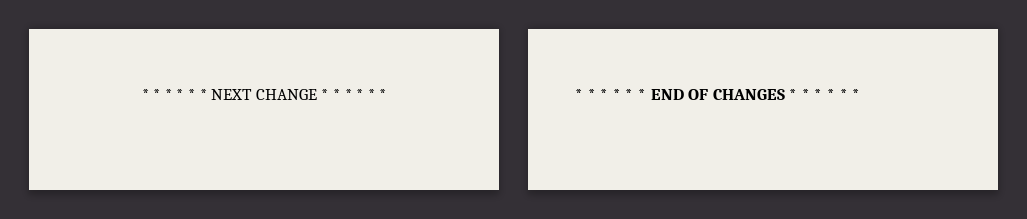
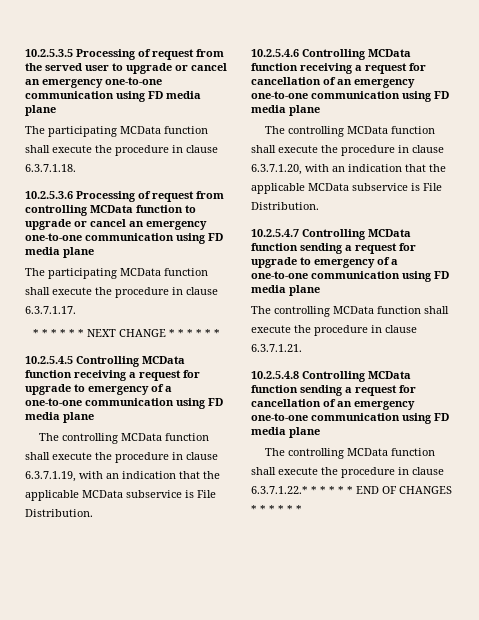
(141, 94) none -> [25,49,224,60] [25,63,227,74] [25,77,162,88] [25,91,201,102] [25,105,56,116] [25,126,208,137] [25,145,218,156] [25,164,76,172] [25,191,224,202] [25,205,196,216] [25,219,207,230] [25,233,223,244] [25,247,94,258] [25,268,208,279] [25,287,218,298] [25,306,76,314] 10.2.5.3.5 Processing of request from the served user to upgrade or cancel an emergency one-to-one communication using FD media plane // The participating MCData function shall execute the procedure in clause 6.3.7.1.18. // 10.2.5.3.6 Processing of request from controlling MCData function to upgrade or cancel an emergency one-to-one communication using FD media plane // The participating MCData function shall execute the procedure in clause 6.3.7.1.17. //
[575,89,583,100] * -> [25,356,185,367] [25,370,200,381] [25,384,172,395] [25,398,223,409] [25,412,94,423] [39,433,210,444] [25,452,218,463] [25,471,220,482] [25,490,216,501] [25,509,93,517] [251,49,411,60] [251,63,426,74] [251,77,415,88] [251,91,449,102] [251,105,320,116] [265,126,436,137] [251,145,444,156] [251,164,446,175] [251,183,442,194] [251,202,319,210] [251,229,411,240] [251,243,416,254] [251,257,398,268] [251,271,449,282] [251,285,320,296] [251,306,449,317] [251,325,417,336] [251,344,302,352] [251,371,411,382] [251,385,416,396] [251,399,415,410] [251,413,449,424] [251,427,320,438] [265,448,436,459] [251,467,444,478] [251,486,308,494] 10.2.5.4.5 Controlling MCData function receiving a request for upgrade to emergency of a one-to-one communication using FD media plane // The controlling MCData function shall execute the procedure in clause 6.3.7.1.19, with an indication that the applicable MCData subservice is File Distribution. // 10.2.5.4.6 Controlling MCData function receiving a request for cancellation of an emergency one-to-one communication using FD media plane // The controlling MCData function shall execute the procedure in clause 6.3.7.1.20, with an indication that the applicable MCData subservice is File Distribution. // 10.2.5.4.7 Controlling MCData function sending a request for upgrade to emergency of a one-to-one communication using FD media plane // The controlling MCData function shall execute the procedure in clause 6.3.7.1.21. // 10.2.5.4.8 Controlling MCData function sending a request for cancellation of an emergency one-to-one communication using FD media plane // The controlling MCData function shall execute the procedure in clause 6.3.7.1.22.*

